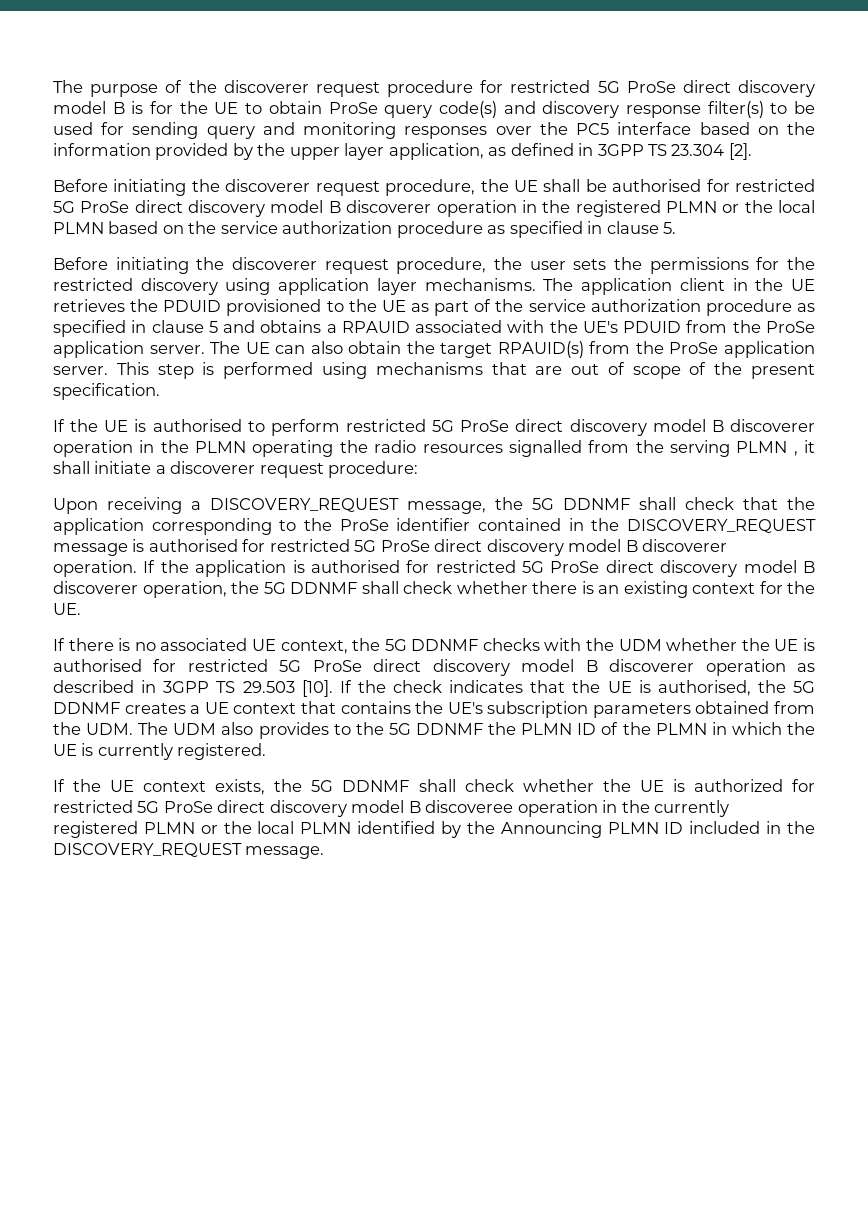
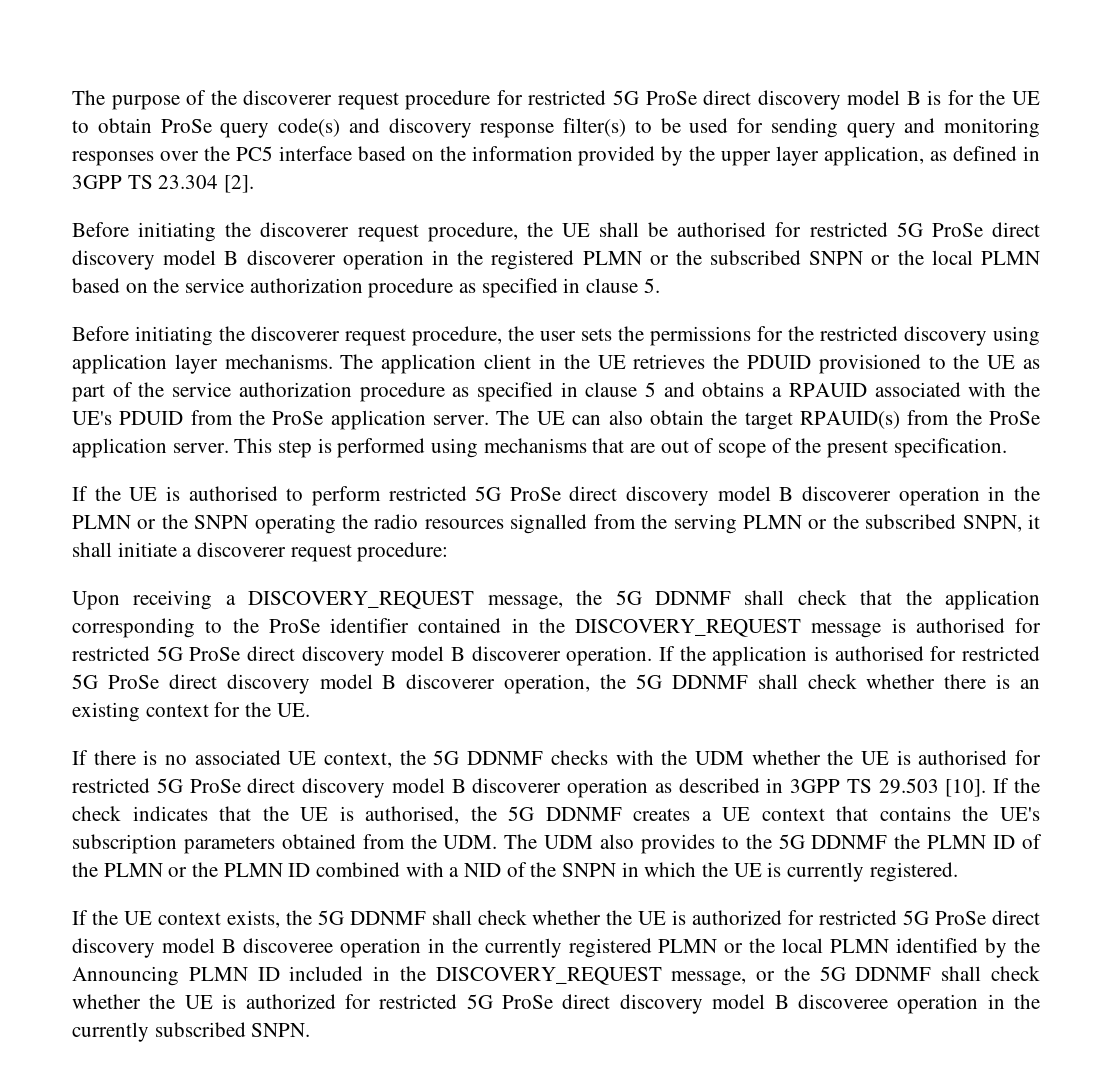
(773, 206) none -> [710,250,924,265] subscribed SNPN or the
(247, 447) none -> [137,514,249,529] or the SNPN
[793,451,798,456] , -> [808,514,1022,532] or the subscribed SNPN,
(707, 729) none -> [168,862,617,877] or the PLMN ID combined with a NID of the SNPN
[245,846,325,859] message. -> [671,966,1040,986] [72,994,1040,1014] [72,1022,311,1042] message, or the 5G DDNMF shall check whether the UE is authorized for restricted 5G ProSe direct discovery model B discoveree operation in the currently subscribed SNPN.

